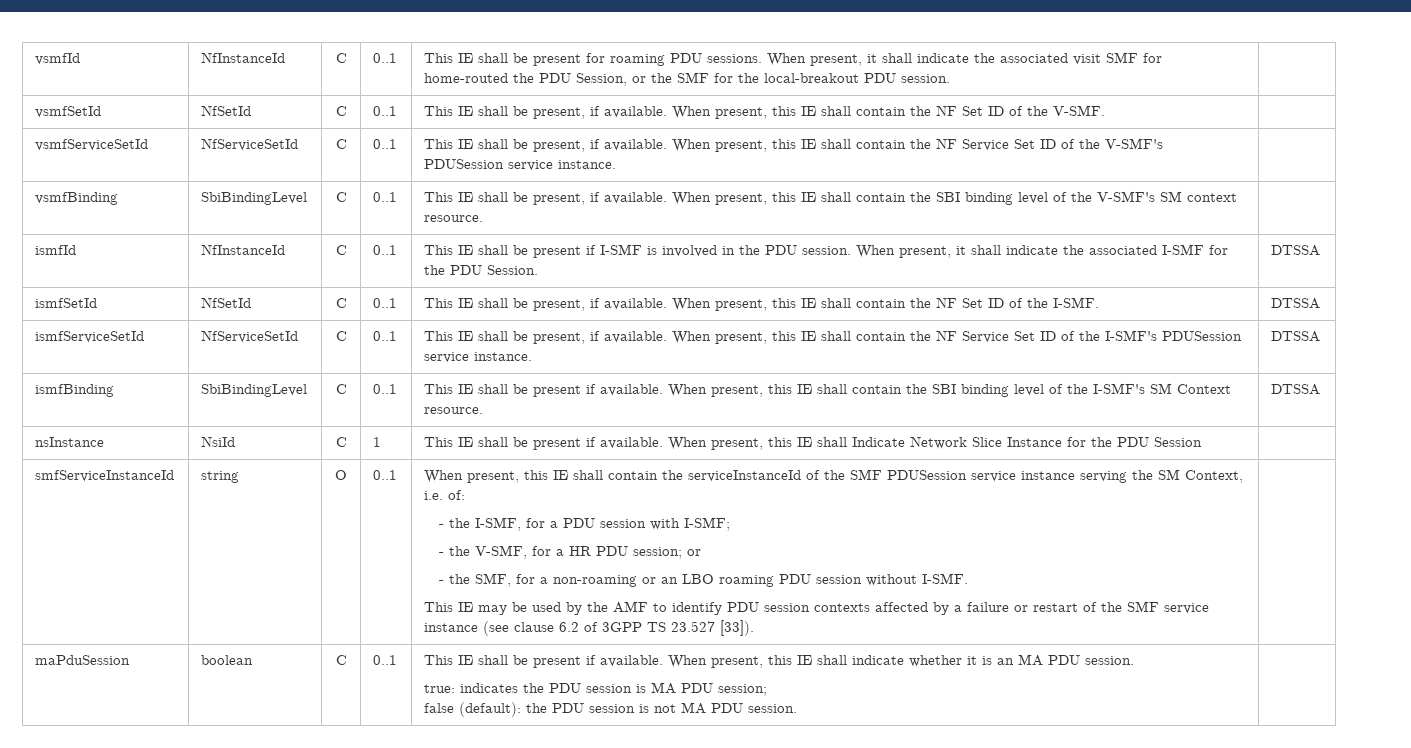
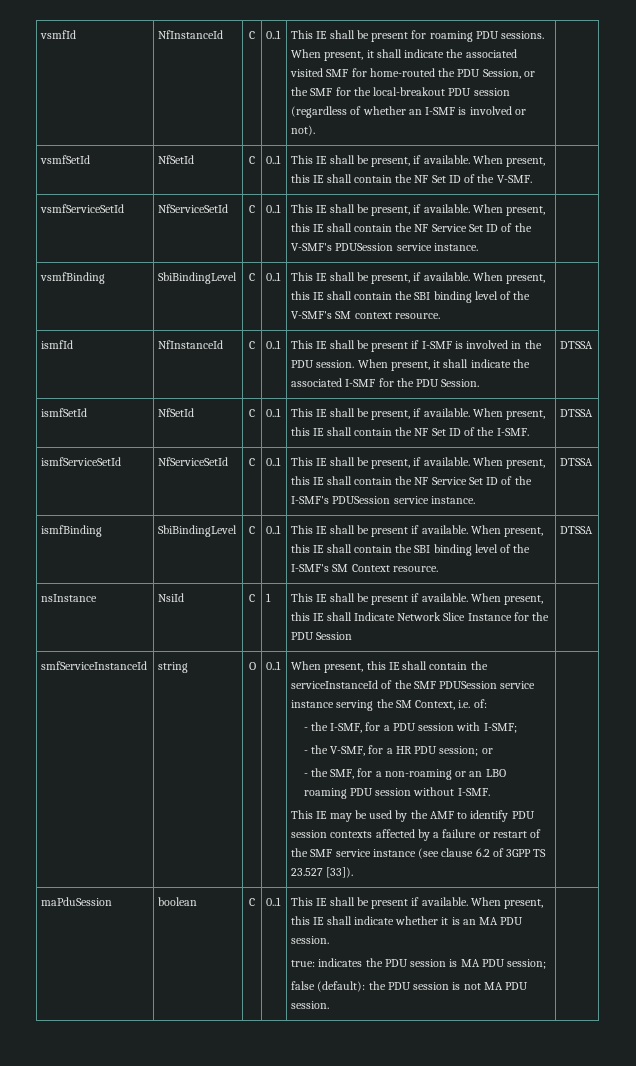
[1073,54,1102,65] visit -> [290,68,324,77] visited
[901,74,951,83] session. -> [473,88,510,96] [291,106,526,118] [291,125,316,136] session (regardless of whether an I-SMF is involved or not).

